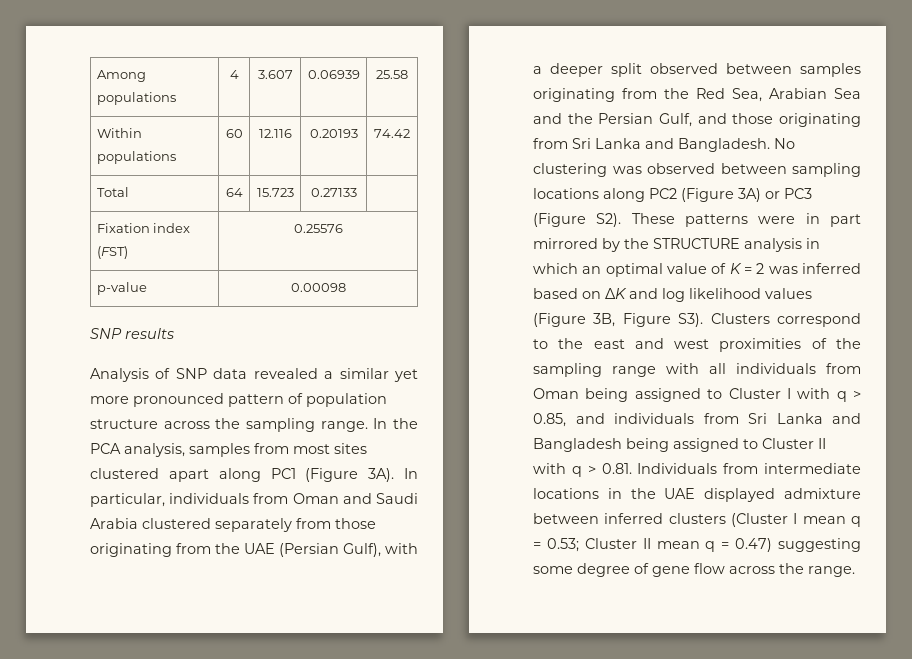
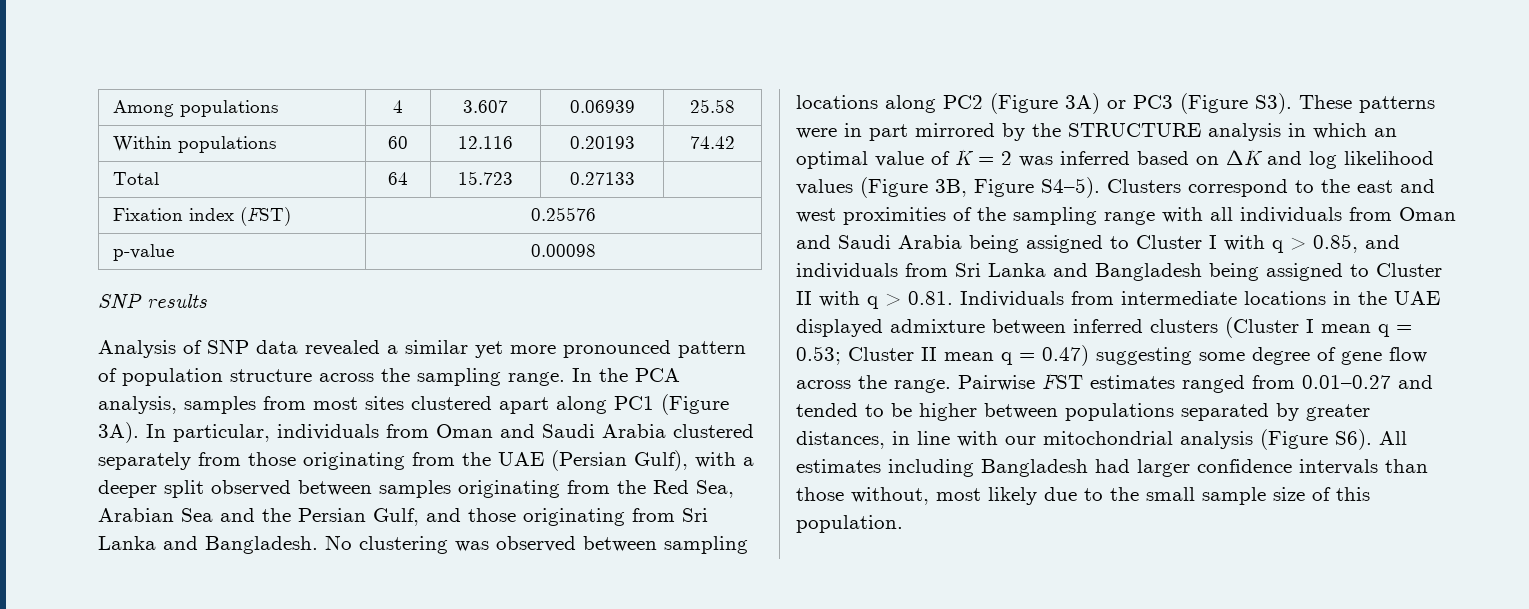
[596,213,622,227] S2). -> [1255,93,1292,114] S3).
[678,313,704,327] S3). -> [1041,177,1100,198] S4–5).
(579, 393) none -> [796,235,962,249] and Saudi Arabia
(855, 571) none -> [958,373,1433,393] [796,403,1370,421] [796,429,1407,450] [796,459,1428,477] [796,487,1370,505] [796,515,903,533] Pairwise FST estimates ranged from 0.01–0.27 and tended to be higher between populations separated by greater distances, in line with our mitochondrial analysis (Figure S6). All estimates including Bangladesh had larger confidence intervals than those without, most likely due to the small sample size of this population.

